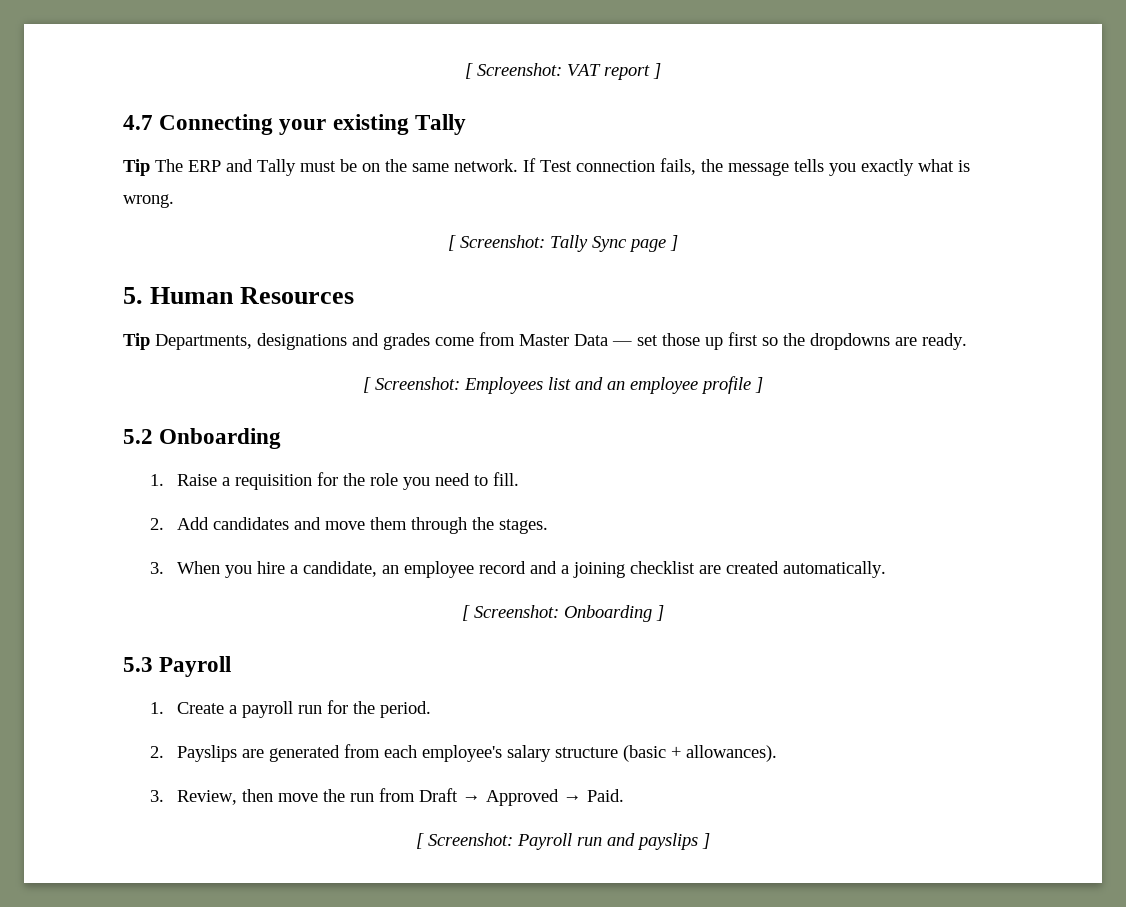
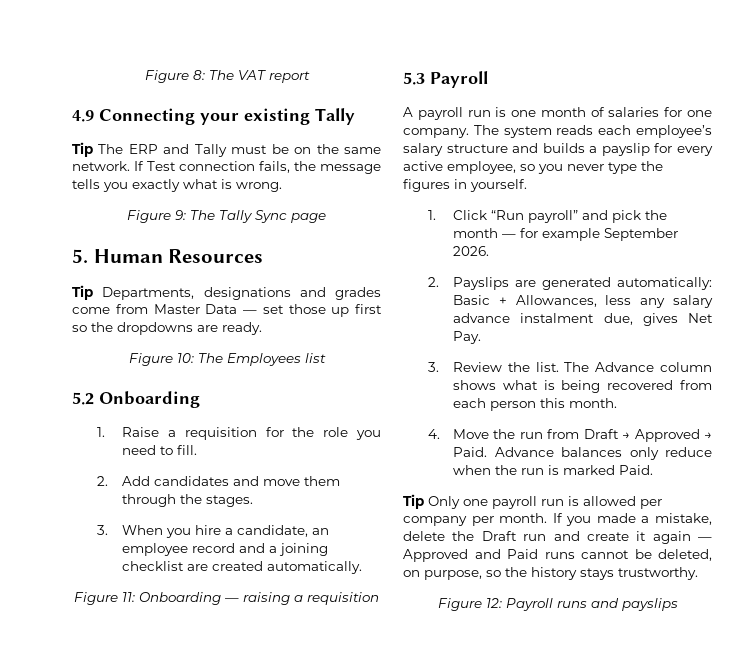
[465,63,562,79] [ Screenshot: -> [144,70,234,83] Figure 8: The
[653,63,661,79] [123,115,153,130] ] // 4.7 -> [72,110,94,122] // 4.9
[448,235,545,251] [ Screenshot: -> [127,210,215,223] Figure 9: The
[670,235,678,251] ] -> (326, 218) none
[363,377,460,393] [ Screenshot: -> [128,353,223,366] Figure 10: The
[575,376,763,394] and an employee profile ] -> (326, 358) none
[462,605,664,622] [123,656,232,677] [149,700,431,718] [149,744,777,762] [149,789,318,805] [ Screenshot: Onboarding ] // 5.3 Payroll // 1. Create a payroll run for the period. // 2. Payslips are generated from each employee's salary structure (basic + allowances). // 3. Review, then move -> [74,592,379,605] [403,71,488,88] [403,107,712,120] [403,125,712,138] [403,143,713,156] [403,161,663,174] [403,179,527,192] [428,210,668,223] [453,228,679,241] [453,246,490,256] [428,277,712,290] [453,295,713,308] [453,313,713,326] [453,331,482,344] [428,362,712,372] [453,380,712,393] [453,398,618,411] [428,429,490,439] Figure 11: Onboarding — raising a requisition // 5.3 Payroll // A payroll run is one month of salaries for one company. The system reads each employee’s salary structure and builds a payslip for every active employee, so you never type the figures in yourself. // 1. Click “Run payroll” and pick the month — for example September 2026. // 2. Payslips are generated automatically: Basic + Allowances, less any salary advance instalment due, gives Net Pay. // 3. Review the list. The Advance column shows what is being recovered from each person this month. // 4. Move
[416,833,710,850] // [ Screenshot: Payroll run and payslips ] -> [494,447,712,460] [453,465,654,475] [403,494,662,509] [403,513,712,526] [403,531,712,544] [403,549,712,562] [403,567,698,580] [437,598,678,611] Advance balances only reduce when the run is marked Paid. // Tip Only one payroll run is allowed per company per month. If you made a mistake, delete the Draft run and create it again — Approved and Paid runs cannot be deleted, on purpose, so the history stays trustworthy. // Figure 12: Payroll runs and payslips

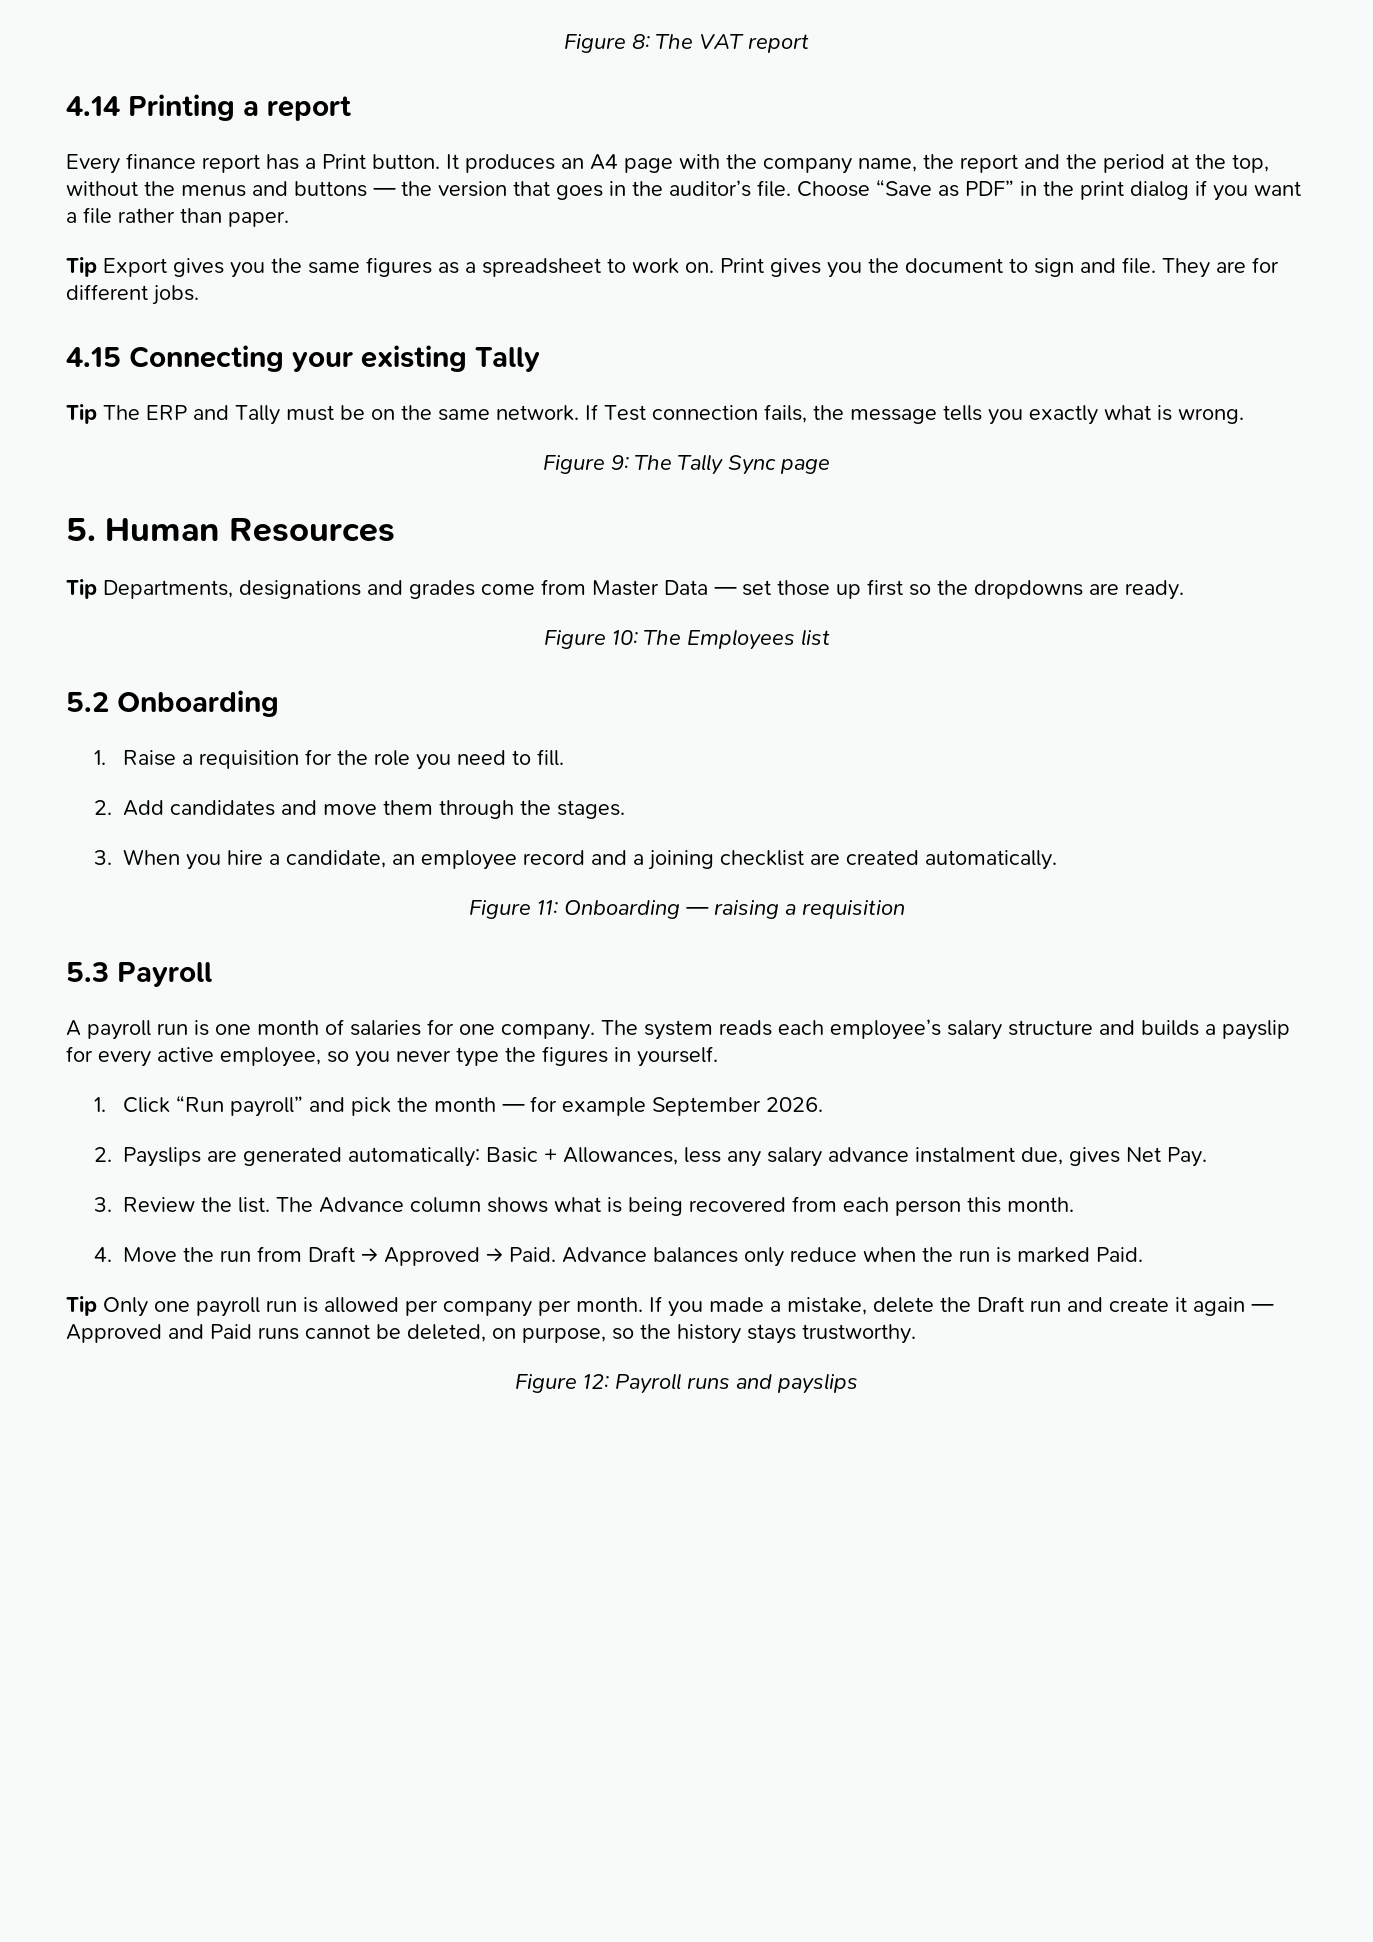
[72,110,94,122] 4.9 -> [66,94,351,121] [66,153,1269,174] [66,179,1301,201] [66,207,289,227] [66,257,1279,278] [66,284,199,305] [66,347,121,367] 4.14 Printing a report // Every finance report has a Print button. It produces an A4 page with the company name, the report and the period at the top, without the menus and buttons — the version that goes in the auditor’s file. Choose “Save as PDF” in the print dialog if you want a file rather than paper. // Tip Export gives you the same figures as a spreadsheet to work on. Print gives you the document to sign and file. They are for different jobs. // 4.15

